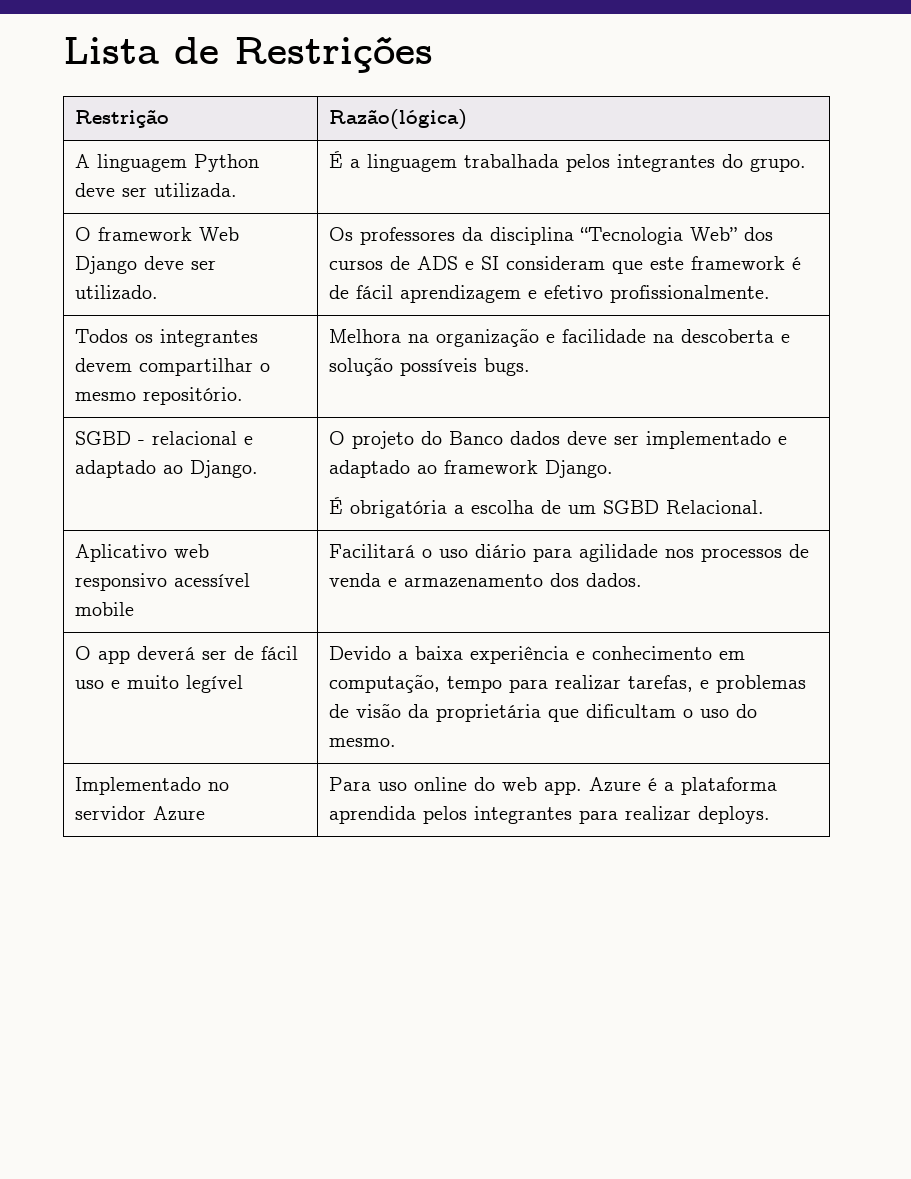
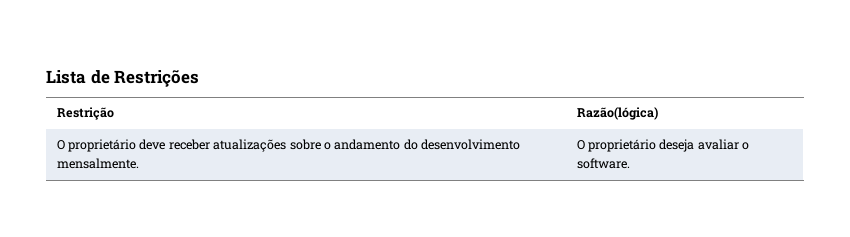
[75,154,260,172] [75,183,238,198] [329,151,807,172] [75,227,240,241] [75,256,217,274] [75,285,159,300] [329,227,774,245] [329,256,802,274] [329,285,771,303] [75,329,259,347] [75,358,271,376] [75,387,244,405] [329,328,791,347] [329,357,531,376] [75,431,254,445] [75,460,259,478] [329,431,788,449] [329,460,614,478] [329,497,765,518] [75,544,210,562] [75,573,251,591] [75,602,135,616] [329,544,810,562] [329,573,643,588] [75,646,299,664] [75,675,244,693] [329,646,746,664] [329,674,807,693] [329,703,758,722] [329,738,397,747] [75,777,230,795] [75,806,206,821] [329,777,778,795] [329,806,771,824] A linguagem Python deve ser utilizada. | É a linguagem trabalhada pelos integrantes do grupo. // O framework Web Django deve ser utilizado. | Os professores da disciplina “Tecnologia Web” dos cursos de ADS e SI consideram que este framework é de fácil aprendizagem e efetivo profissionalmente. // Todos os integrantes devem compartilhar o mesmo repositório. | Melhora na organização e facilidade na descoberta e solução possíveis bugs. // SGBD - relacional e adaptado ao Django. | O projeto do Banco dados deve ser implementado e adaptado ao framework Django. // É obrigatória a escolha de um SGBD Relacional. // Aplicativo web responsivo acessível mobile | Facilitará o uso diário para agilidade nos processos de venda e armazenamento dos dados. // O app deverá ser de fácil uso e muito legível | Devido a baixa experiência e conhecimento em computação, tempo para realizar tarefas, e problemas de visão da proprietária que dificultam o uso do mesmo. // Implementado no servidor Azure | Para uso online do web app. Azure é a plataforma aprendida pelos integrantes para realizar deploys. -> [56,139,521,152] [56,158,139,169] [576,139,750,152] [576,158,630,169] O proprietário deve receber atualizações sobre o andamento do desenvolvimento mensalmente. | O proprietário deseja avaliar o software.

